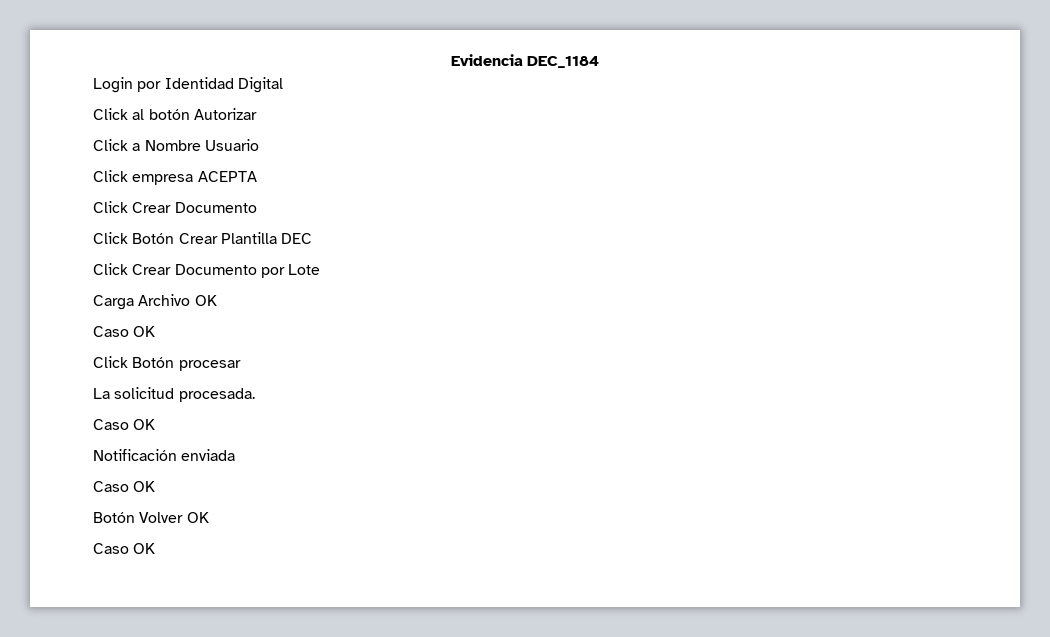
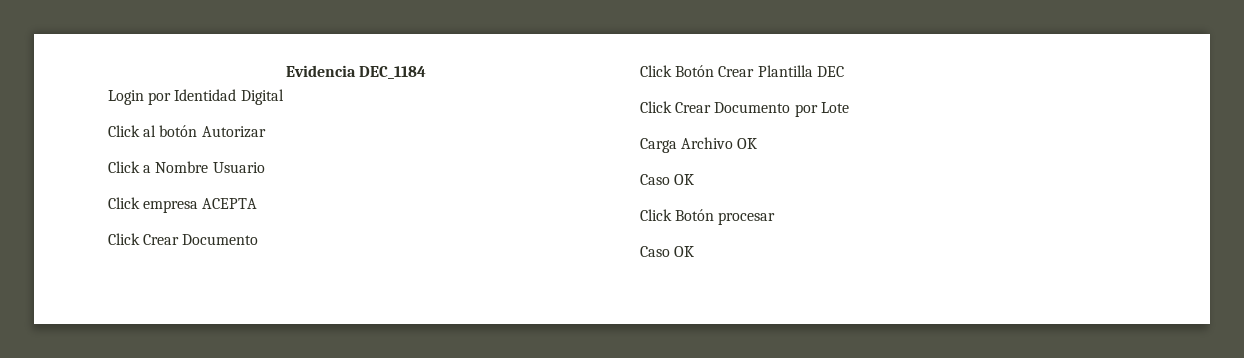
[93,387,255,402] [93,419,156,430] [93,449,236,461] [93,481,156,492] [93,512,209,523] [93,543,156,554] // La solicitud procesada. // Caso OK // Notificación enviada // Caso OK // Botón Volver OK // Caso OK -> [640,246,695,257] // Caso OK

